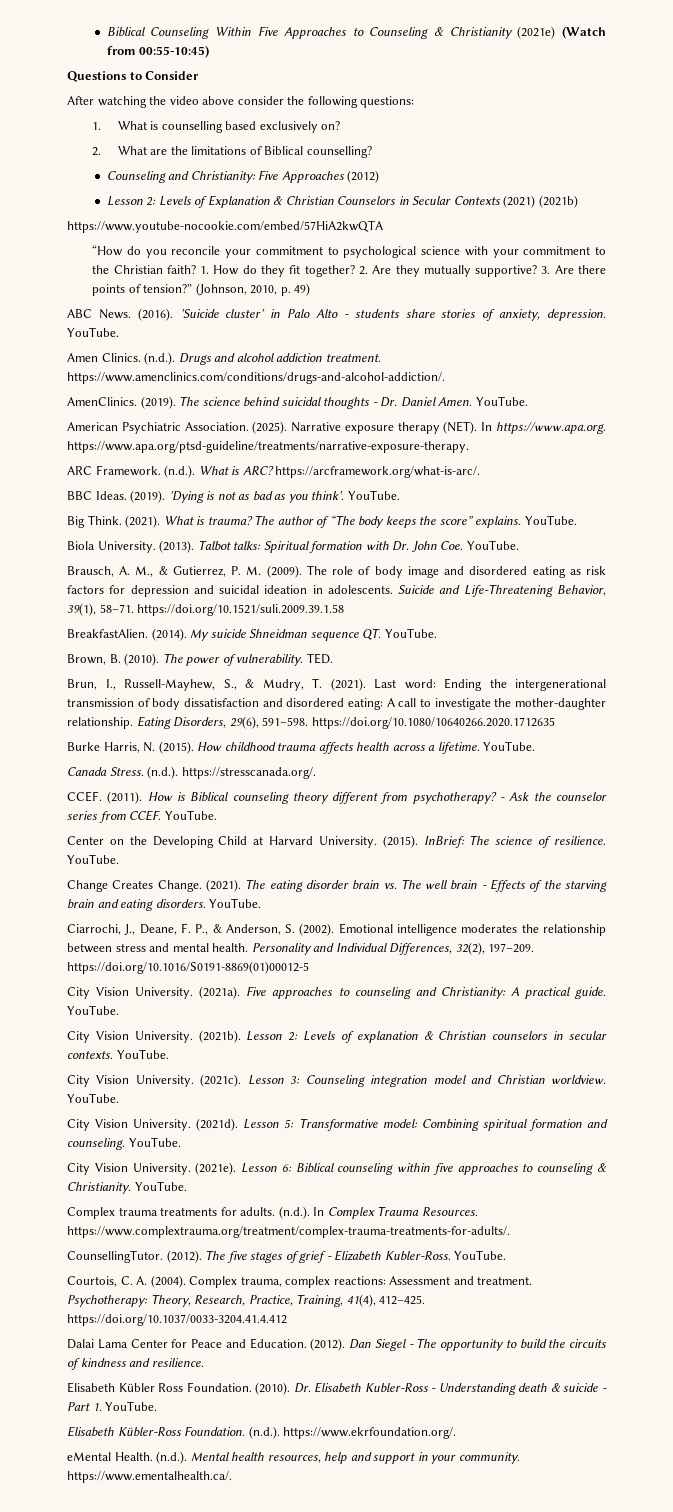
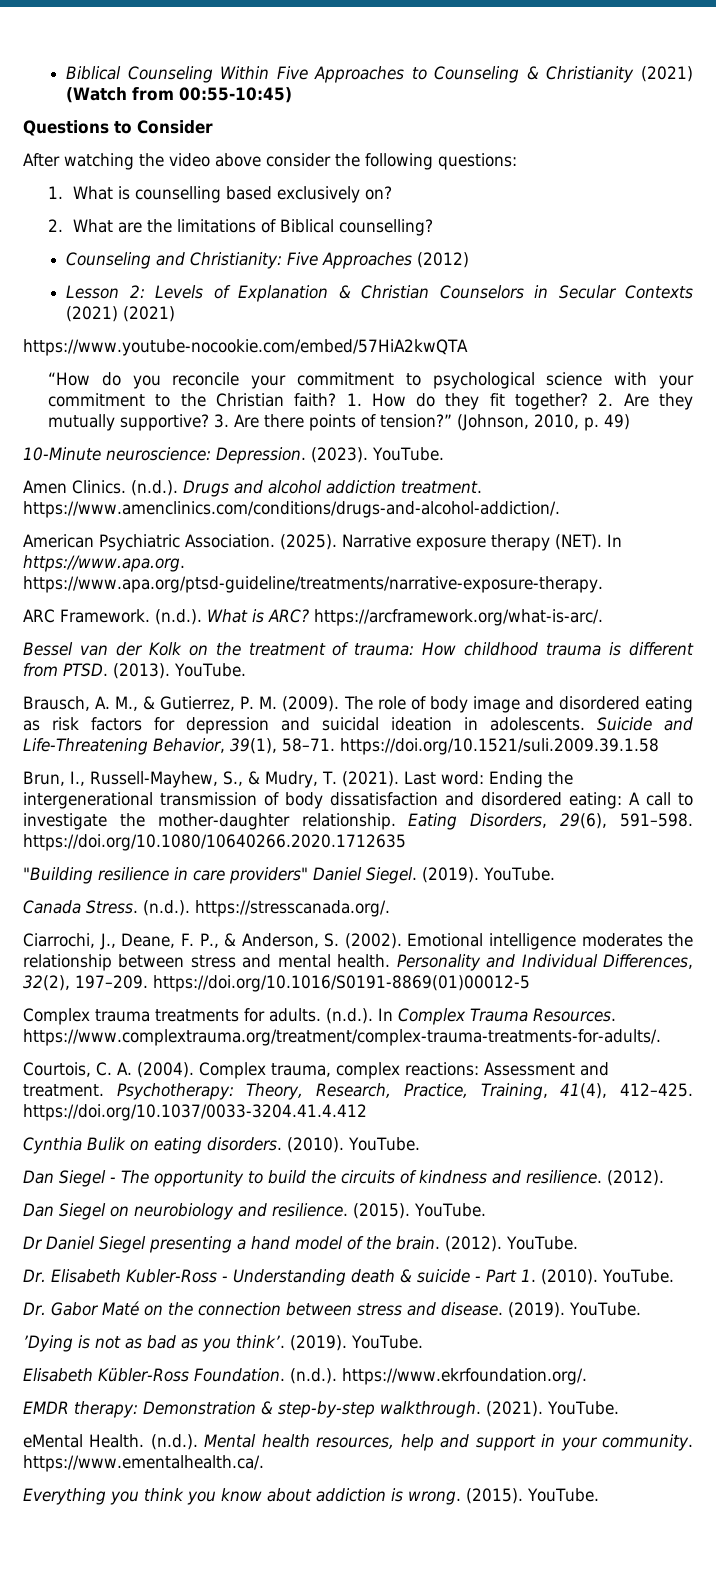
[517,26,556,39] (2021e) -> [641,66,693,82] (2021)
[538,195,578,208] (2021b) -> [123,306,176,322] (2021)
[67,308,606,321] ABC News. (2016). ’Suicide cluster’ in Palo Alto - students share stories of anxiety, depression. -> [23,447,368,464] 10-Minute neuroscience: Depression. (2023).
[67,396,528,409] // AmenClinics. (2019). The science behind suicidal thoughts - Dr. Daniel Amen. YouTube. -> (560, 509) none
[67,490,400,503] [67,515,577,528] [67,540,464,553] BBC Ideas. (2019). ’Dying is not as bad as you think’. YouTube. // Big Think. (2021). What is trauma? The author of “The body keeps the score” explains. YouTube. // Biola University. (2013). Talbot talks: Spiritual formation with Dr. John Coe. -> [23,642,694,656] [23,663,170,679] Bessel van der Kolk on the treatment of trauma: How childhood trauma is different from PTSD. (2013).
[67,628,437,641] [67,653,333,666] // BreakfastAlien. (2014). My suicide Shneidman sequence QT. YouTube. // Brown, B. (2010). The power of vulnerability. TED. -> (659, 746) none
[67,741,480,754] Burke Harris, N. (2015). How childhood trauma affects health across a lifetime. -> [23,867,479,884] "Building resilience in care providers" Daniel Siegel. (2019).
[67,791,608,804] [67,810,217,823] [67,835,607,848] [67,854,119,864] [67,879,607,892] [67,898,262,911] // CCEF. (2011). How is Biblical counseling theory different from psychotherapy? - Ask the counselor series from CCEF. YouTube. // Center on the Developing Child at Harvard University. (2015). InBrief: The science of resilience. YouTube. // Change Creates Change. (2021). The eating disorder brain vs. The well brain - Effects of the starving brain and eating disorders. YouTube. -> (390, 908) none
[67,986,606,999] [67,1005,119,1015] [67,1030,608,1043] [67,1049,169,1059] [67,1074,606,1087] [67,1093,119,1103] [67,1118,608,1131] [67,1137,181,1150] [67,1162,607,1175] [67,1181,187,1194] // City Vision University. (2021a). Five approaches to counseling and Christianity: A practical guide. YouTube. // City Vision University. (2021b). Lesson 2: Levels of explanation & Christian counselors in secular contexts. YouTube. // City Vision University. (2021c). Lesson 3: Counseling integration model and Christian worldview. YouTube. // City Vision University. (2021d). Lesson 5: Transformative model: Combining spiritual formation and counseling. YouTube. // City Vision University. (2021e). Lesson 6: Biblical counseling within five approaches to counseling & Christianity. YouTube. -> (530, 983) none
[67,1250,507,1263] // CounsellingTutor. (2012). The five stages of grief - Elizabeth Kubler-Ross. YouTube. -> (661, 1037) none
[67,1338,346,1351] Dalai Lama Center for Peace and Education. (2012). -> [23,1137,420,1154] Cynthia Bulik on eating disorders. (2010). YouTube. //
[67,1382,291,1395] // Elisabeth Kübler Ross Foundation. (2010). -> [607,1170,664,1186] [23,1203,486,1220] [23,1236,578,1253] (2012). // Dan Siegel on neurobiology and resilience. (2015). YouTube. // Dr Daniel Siegel presenting a hand model of the brain. (2012). YouTube. //
(102, 1407) none -> [540,1269,674,1285] [23,1301,641,1318] [23,1335,347,1352] (2010). YouTube. // Dr. Gabor Maté on the connection between stress and disease. (2019). YouTube. // ’Dying is not as bad as you think’. (2019).
(457, 1433) none -> [23,1401,619,1418] // EMDR therapy: Demonstration & step-by-step walkthrough. (2021). YouTube.
(232, 1477) none -> [23,1488,599,1505] // Everything you think you know about addiction is wrong. (2015). YouTube.

